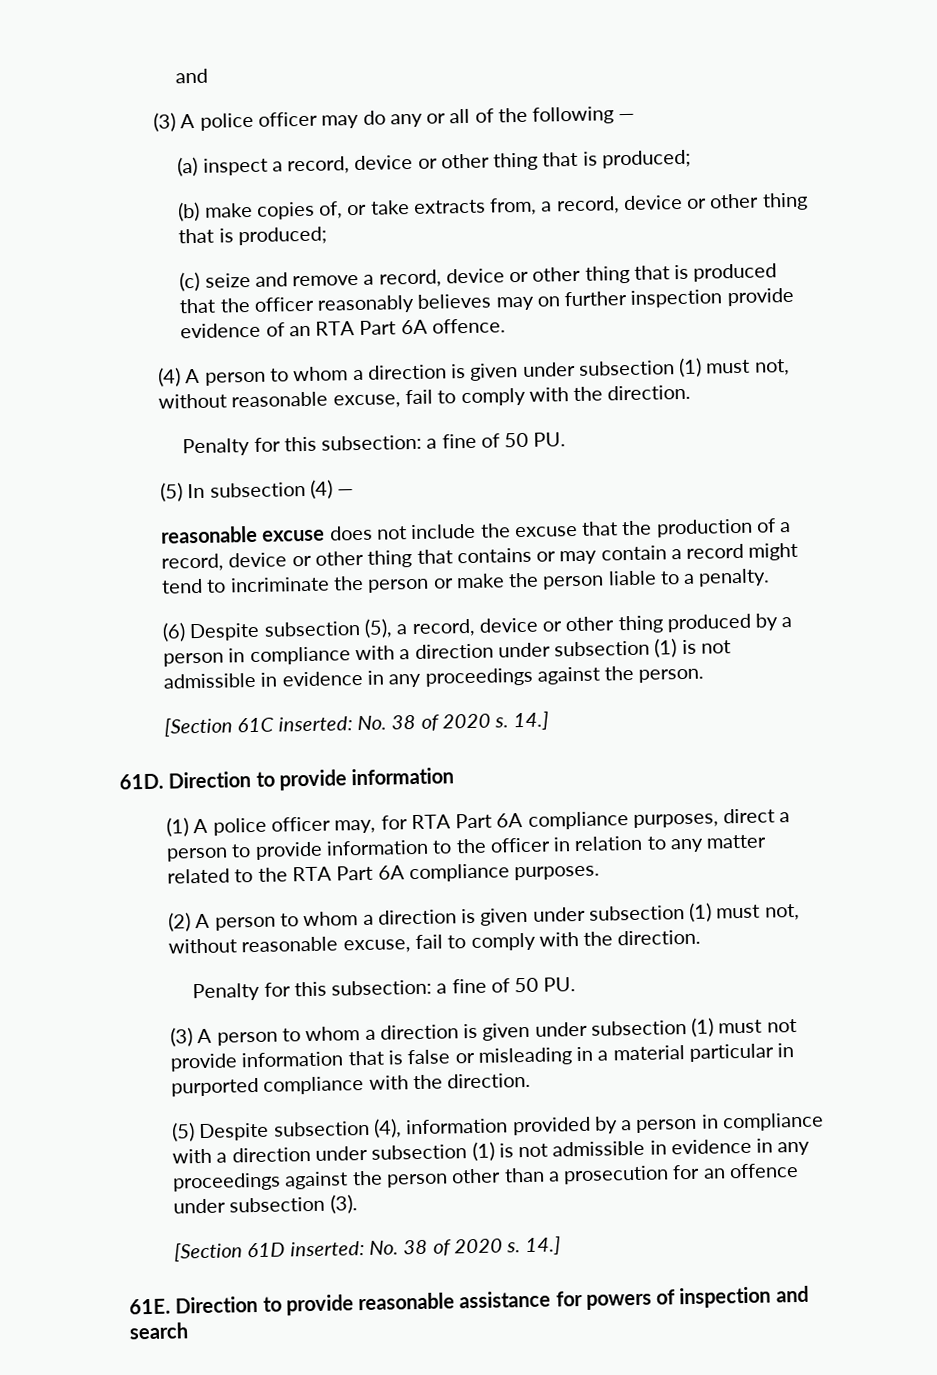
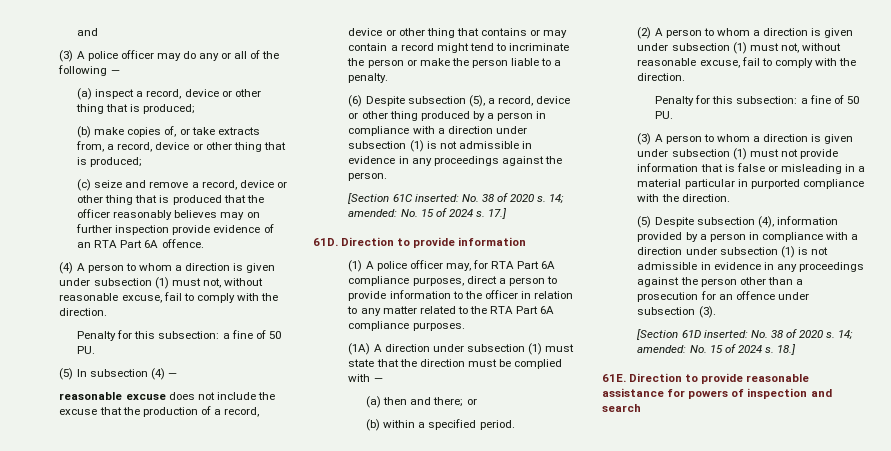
[513,711,550,731] 14.] -> [549,194,565,204] [348,208,508,219] 14; amended: No. 15 of 2024 s. 17.]
(601, 873) none -> [348,343,575,355] [348,359,563,369] [348,374,383,382] [366,396,477,408] [366,419,515,431] // (1A) A direction under subsection (1) must state that the direction must be complied with — // (a) then and there; or // (b) within a specified period.
[525,1236,562,1256] 14.] -> [838,330,854,340] [637,344,797,355] 14; amended: No. 15 of 2024 s. 18.]

